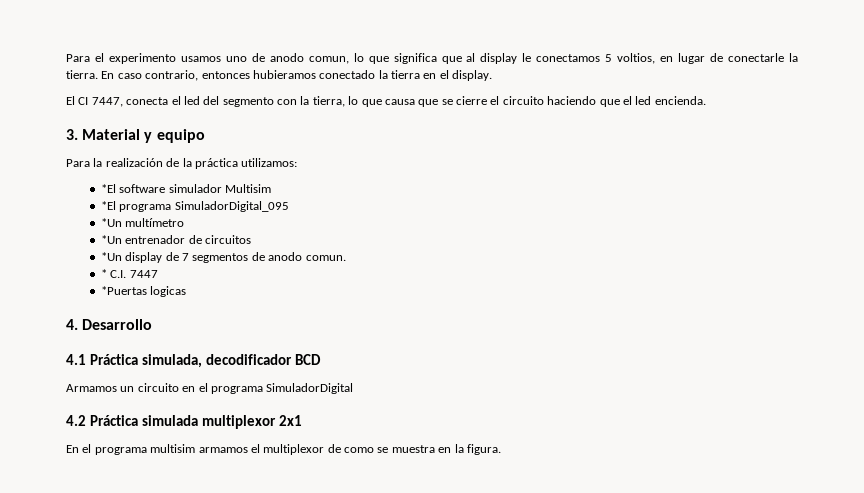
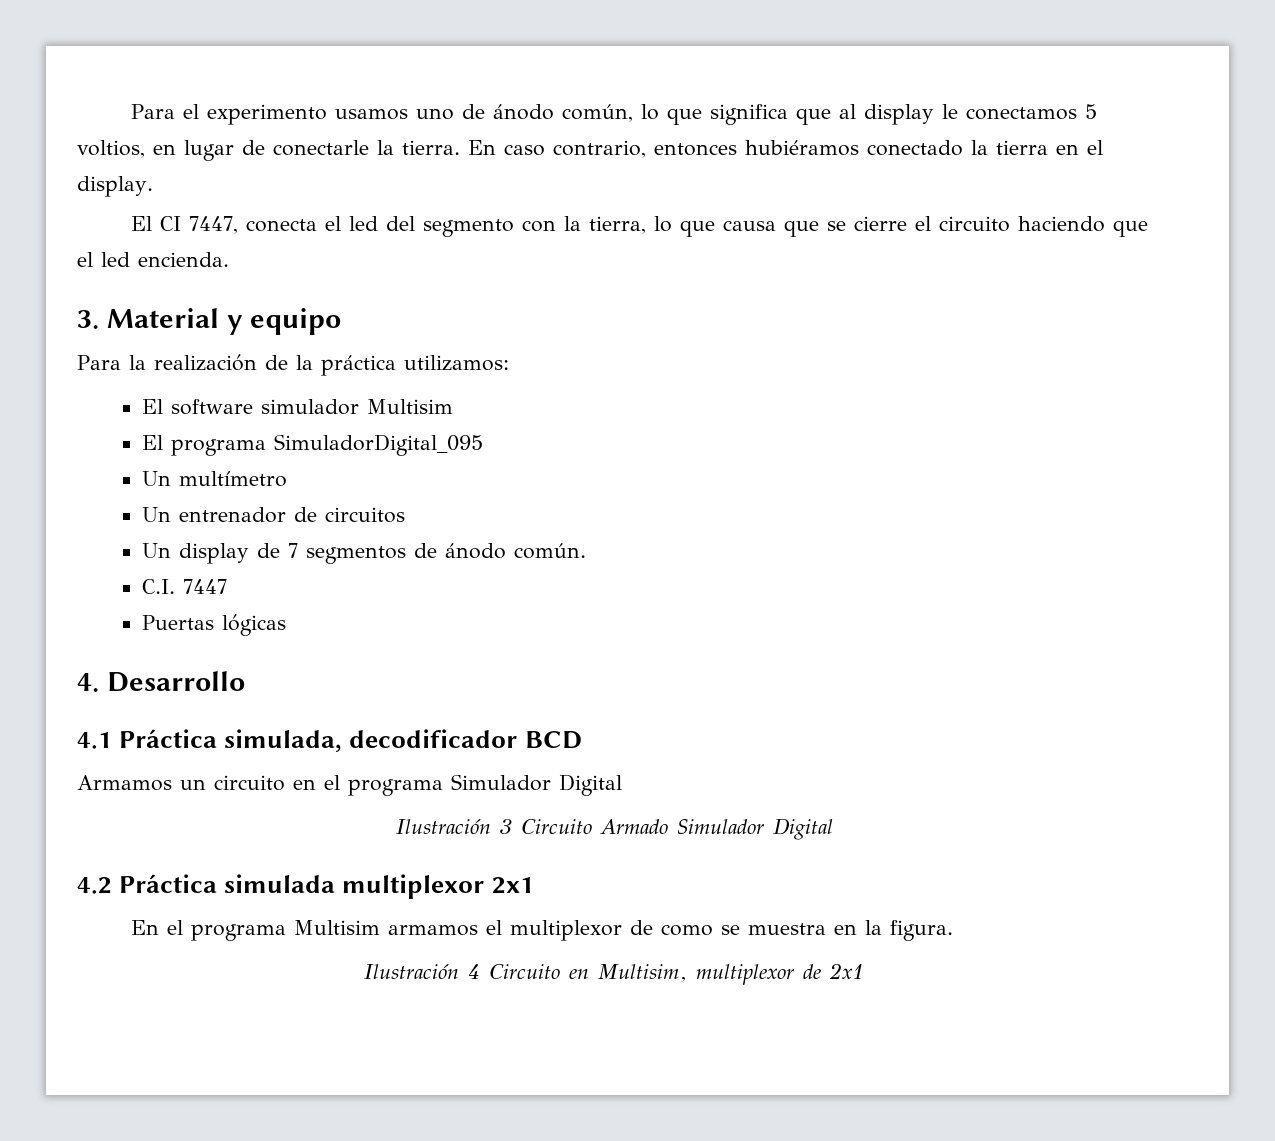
[269,53,349,64] anodo comun, -> [492,104,633,122] ánodo común,
[252,70,316,79] hubieramos -> [745,140,859,156] hubiéramos
[100,184,116,193] *El -> [142,399,164,414] El
[100,201,116,210] *El -> [142,435,164,450] El
[100,218,122,227] *Un -> [142,471,172,486] Un
[100,235,122,244] *Un -> [142,507,172,522] Un
[100,252,122,261] *Un -> [142,543,172,558] Un
[268,252,346,261] [100,269,107,278] anodo comun. // * -> [445,543,587,559] ánodo común. //
[100,286,187,297] *Puertas logicas -> [142,614,287,636] Puertas lógicas
[266,383,354,394] SimuladorDigital -> [451,774,622,796] [395,818,833,840] Simulador Digital // Ilustración 3 Circuito Armado Simulador Digital
[150,444,196,453] multisim -> [293,920,380,935] Multisim
(501, 449) none -> [364,963,864,985] // Ilustración 4 Circuito en Multisim, multiplexor de 2x1

